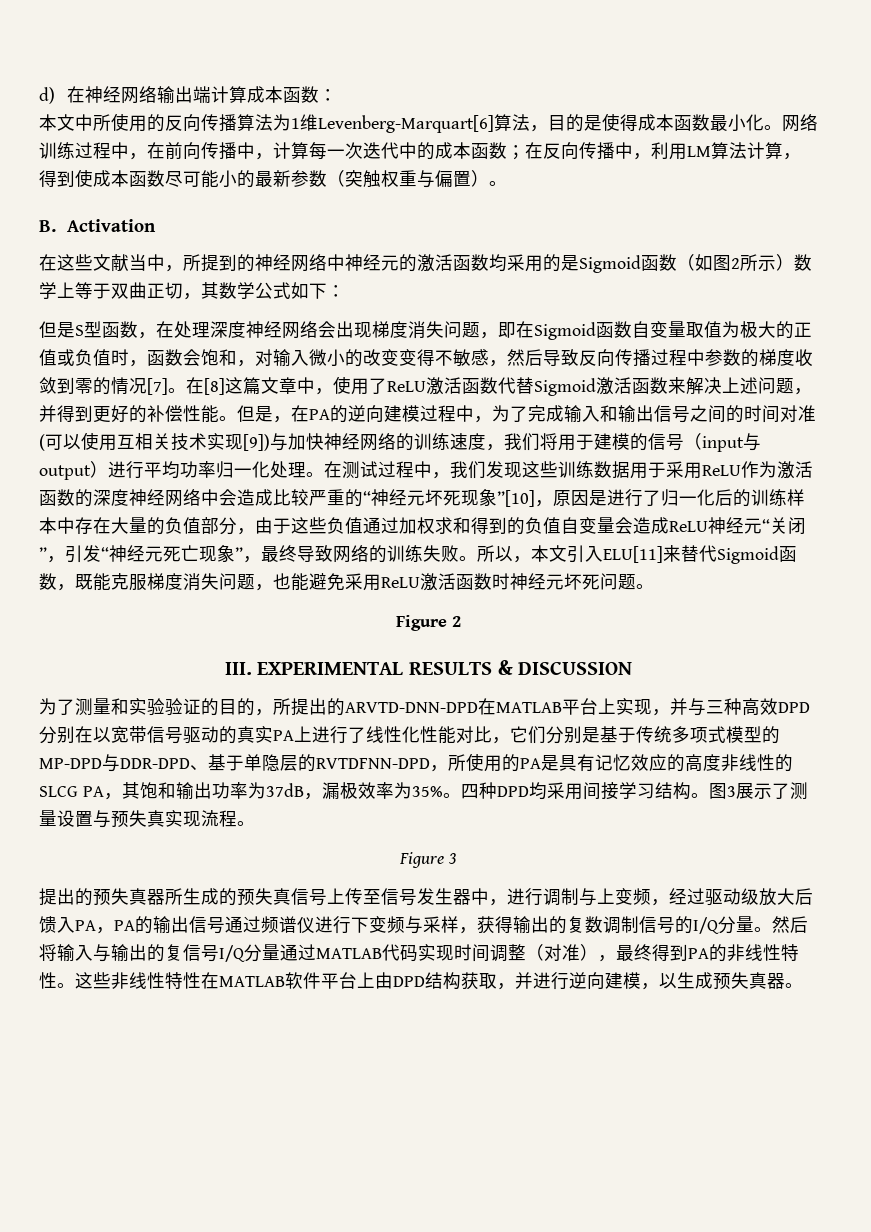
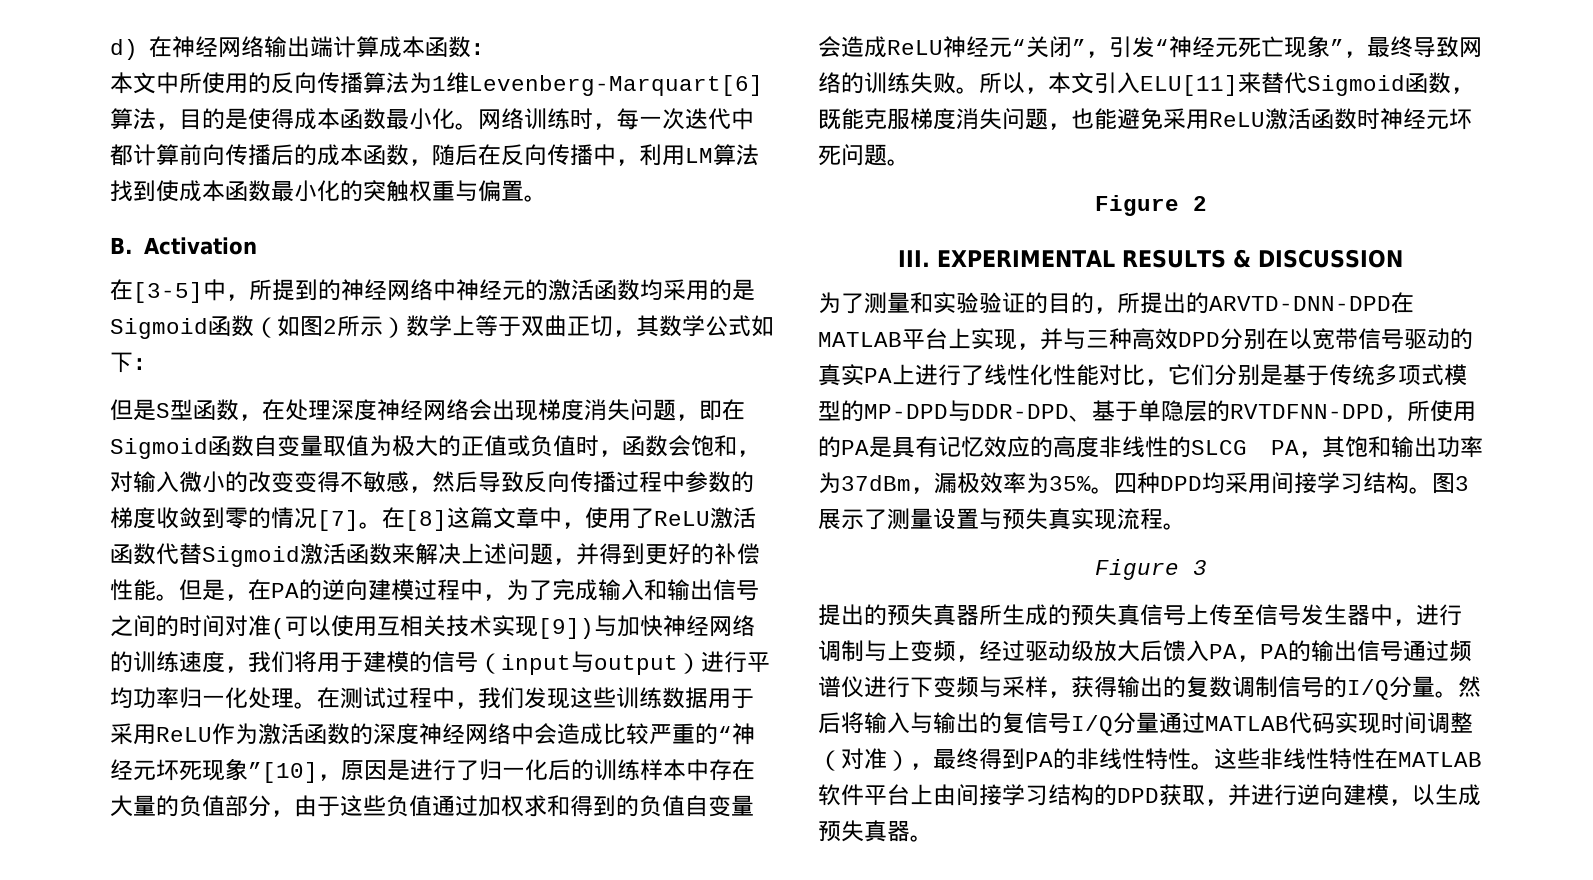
[75,142,417,160] 过程中，在前向传播中，计算每一次迭代中 -> [570,108,754,130] [110,144,294,166] 时，每一次迭代中都计算前向传播后
[507,145,525,160] ； -> [409,144,478,166] ，随后
[747,142,801,160] [39,170,57,187] 计算，得 -> [110,180,133,202] 找
[165,170,345,188] 尽可能小的最新参数（ -> [271,180,363,202] 最小化的
[471,170,489,187] ） -> (524, 190) none
[57,254,147,272] 这些文献当 -> [133,282,203,303] [3-5]
[265,783,304,797] 37dB -> [841,475,911,491] 37dBm
[393,972,461,990] DPD结构 -> [956,784,1159,806] 间接学习结构的DPD

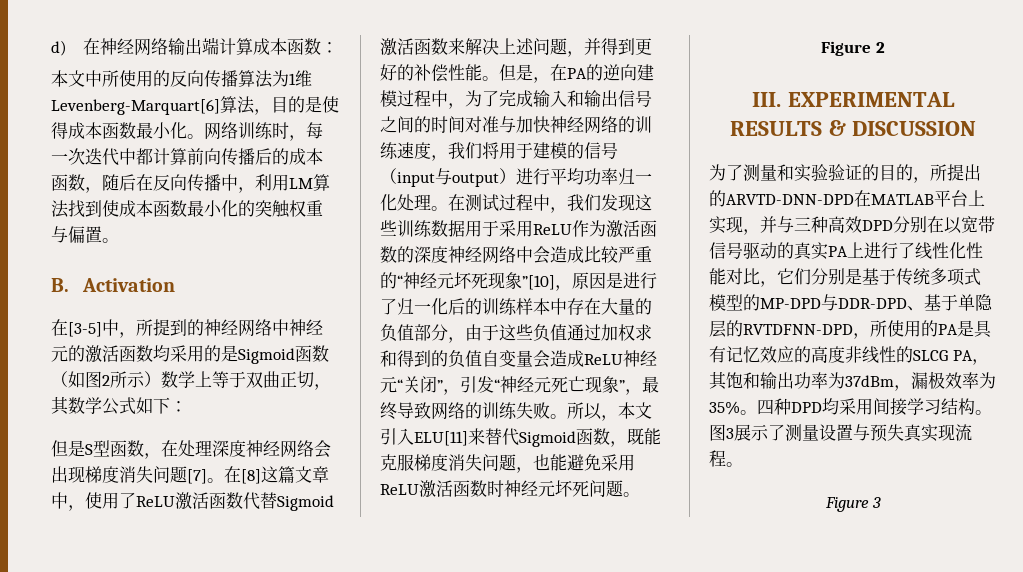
[676,399,745,421] [110,435,760,459] [110,471,754,493] [110,507,317,529] ，即在Sigmoid函数自变量取值为极大的正值或负值时，函数会饱和，对输入微小的改变变得不敏感，然后导致反向传播过程中参数的梯度收敛到零的情况 -> (187, 474) none
[271,615,594,639] (可以使用互相关技术实现[9]) -> (499, 124) none
[818,604,1462,626] [818,640,1472,662] [818,676,1481,700] [818,712,1473,736] [818,748,1482,771] [818,784,1481,806] [818,820,933,842] // 提出的预失真器所生成的预失真信号上传至信号发生器中，进行调制与上变频，经过驱动级放大后馈入PA，PA的输出信号通过频谱仪进行下变频与采样，获得输出的复数调制信号的I/Q分量。然后将输入与输出的复信号I/Q分量通过MATLAB代码实现时间调整（对准），最终得到PA的非线性特性。这些非线性特性在MATLAB软件平台上由间接学习结构的DPD获取，并进行逆向建模，以生成预失真器。 -> (881, 502) none

